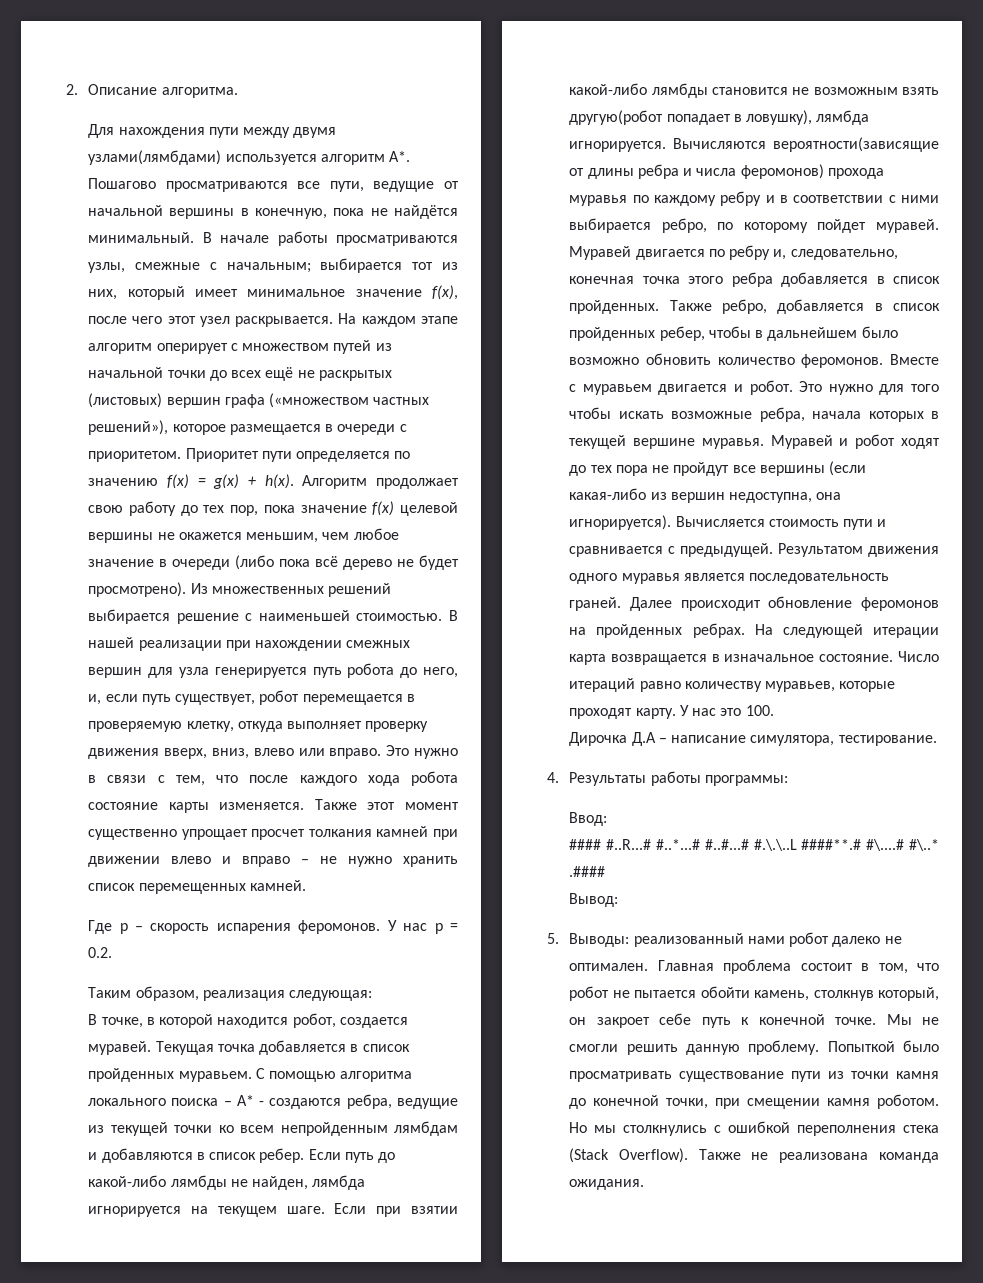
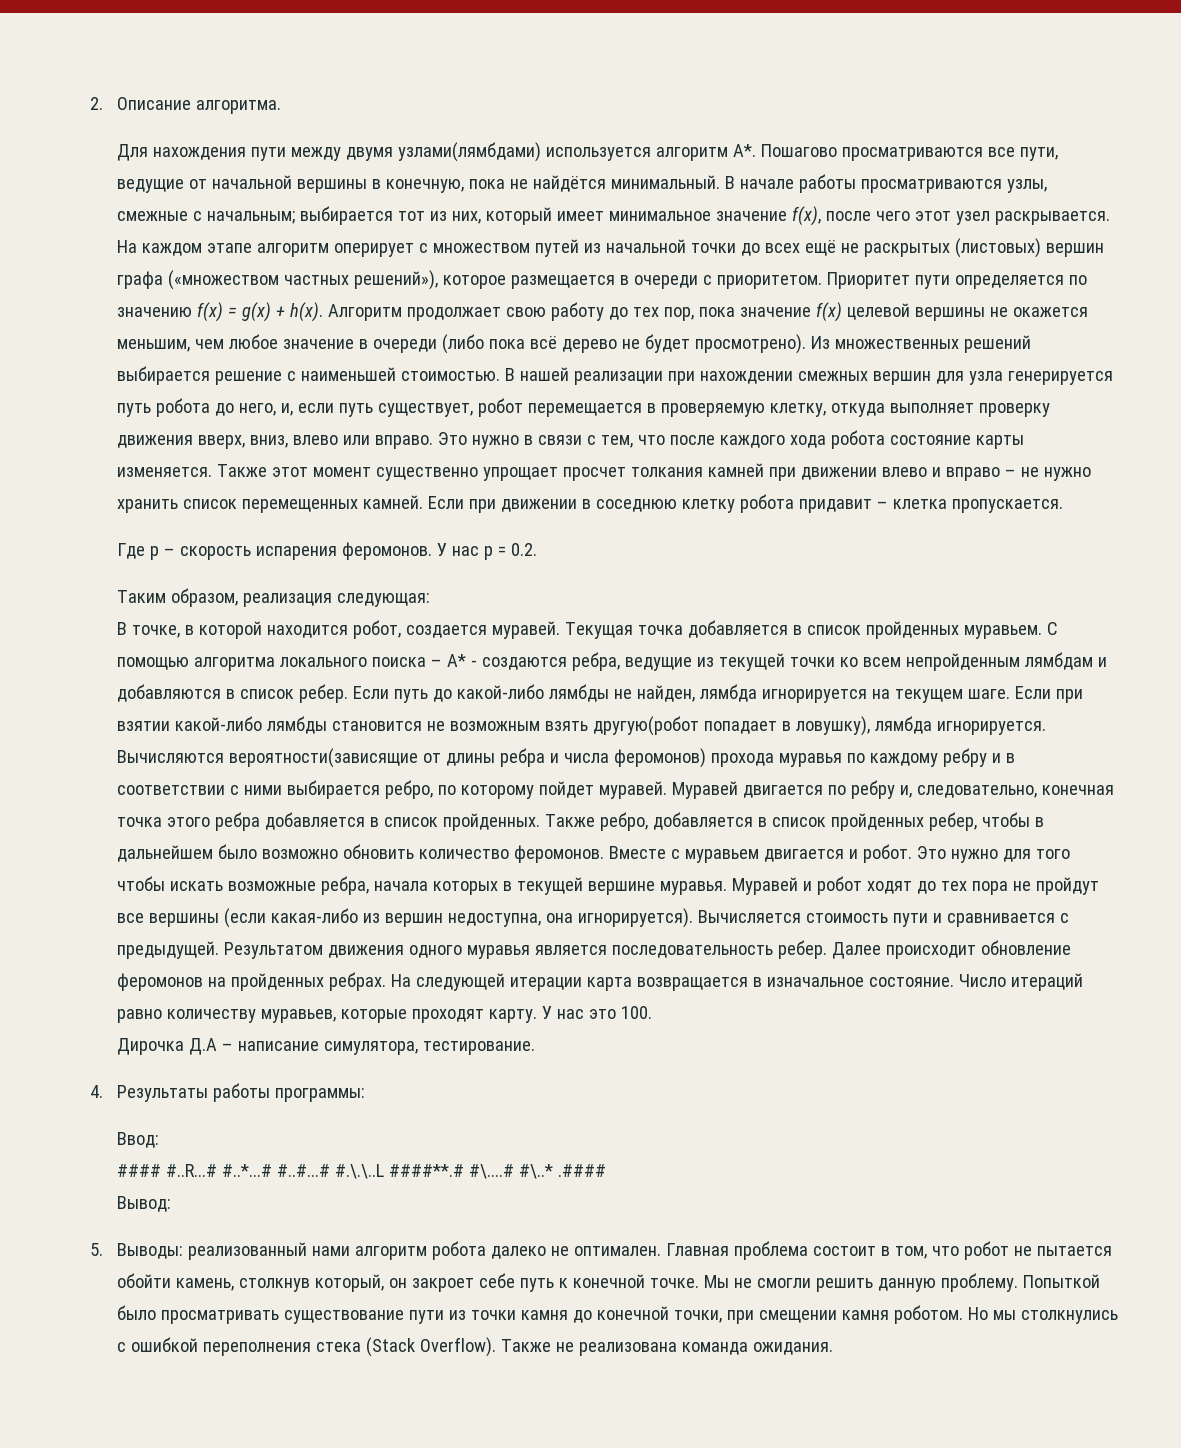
(306, 885) none -> [427,494,1063,513] Если при движении в соседнюю клетку робота придавит – клетка пропускается.
[569,597,622,611] граней. -> [777,940,827,959] ребер.
[789,932,830,947] робот -> [354,1241,486,1260] алгоритм робота

